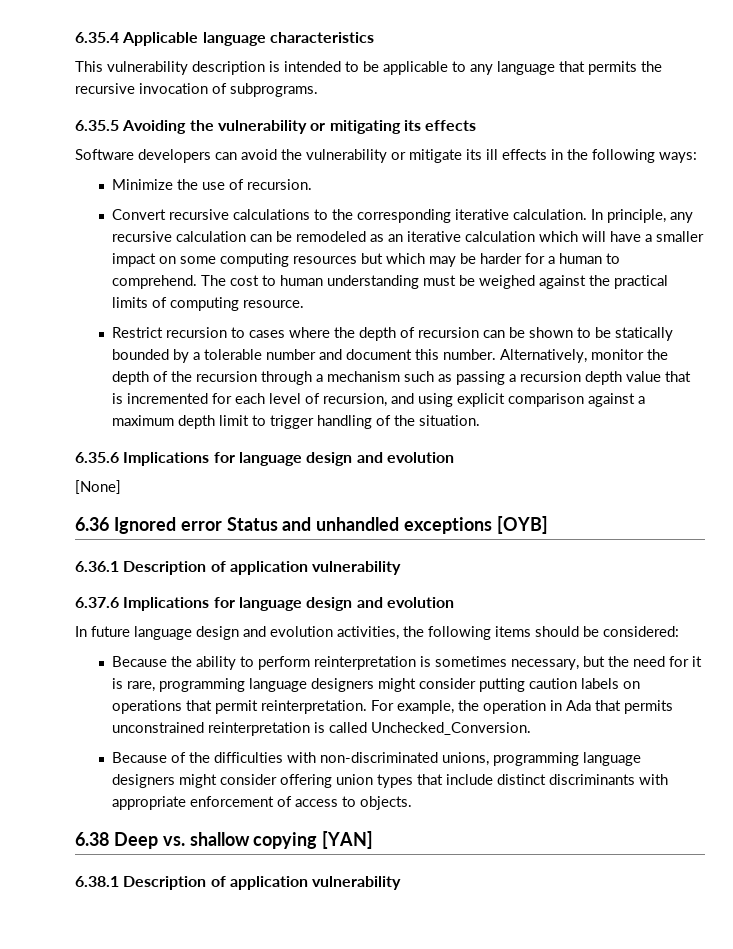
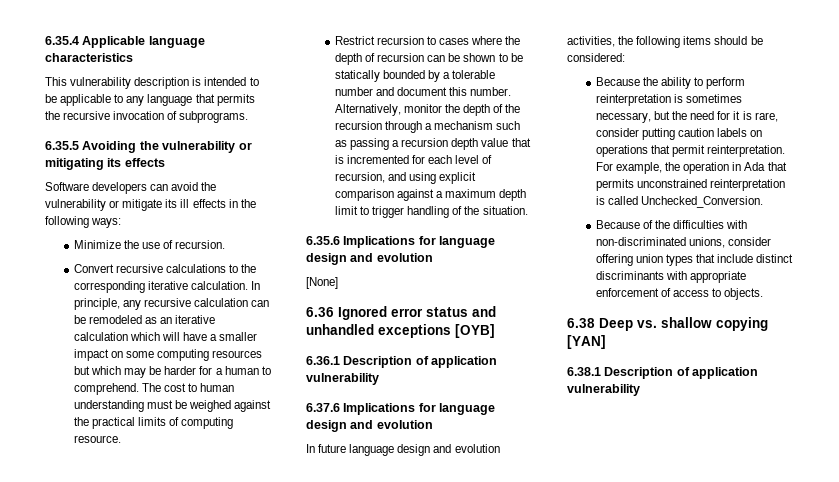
[226,517,278,531] Status -> [426,307,468,317] status
[159,678,417,692] programming language designers might -> (778, 117) none
[493,752,642,766] [112,774,218,788] programming language designers might -> (726, 242) none

